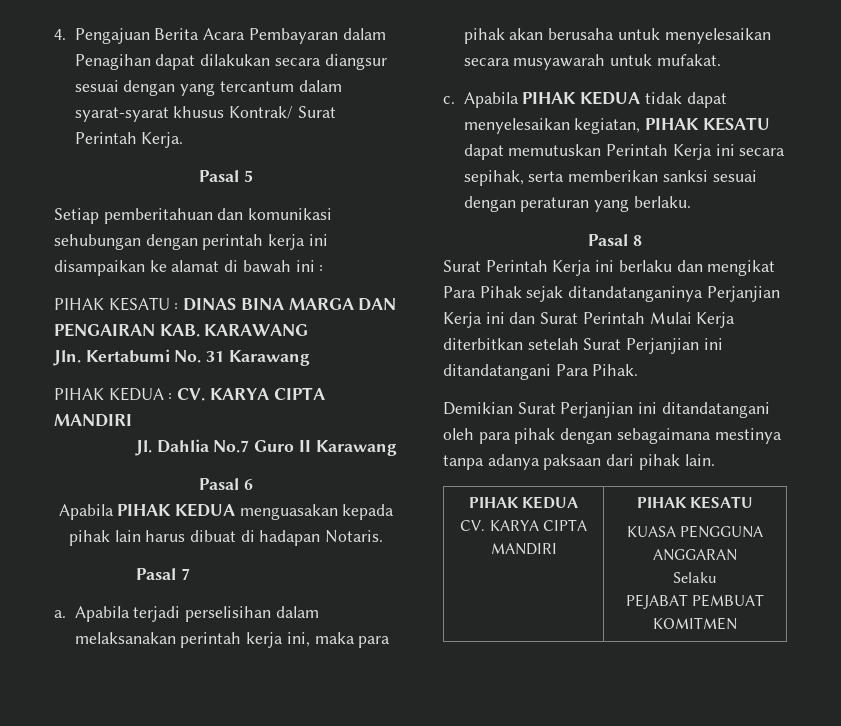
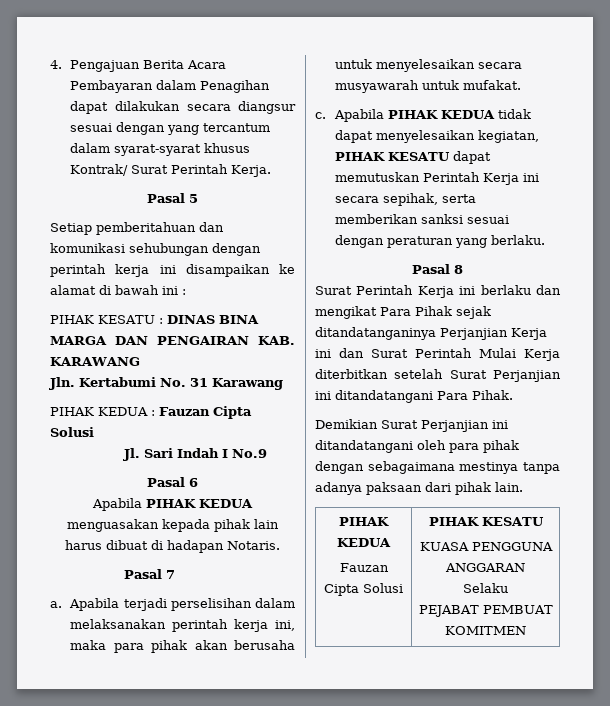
[177,387,325,401] [54,414,132,427] [134,439,397,456] CV. KARYA CIPTA MANDIRI // Jl. Dahlia No.7 Guro II Karawang -> [159,406,252,419] [50,427,94,437] [122,448,267,461] Fauzan Cipta Solusi // Jl. Sari Indah I No.9
[460,519,587,531] [490,543,557,555] CV. KARYA CIPTA MANDIRI -> [339,563,389,572] [324,583,403,596] Fauzan Cipta Solusi

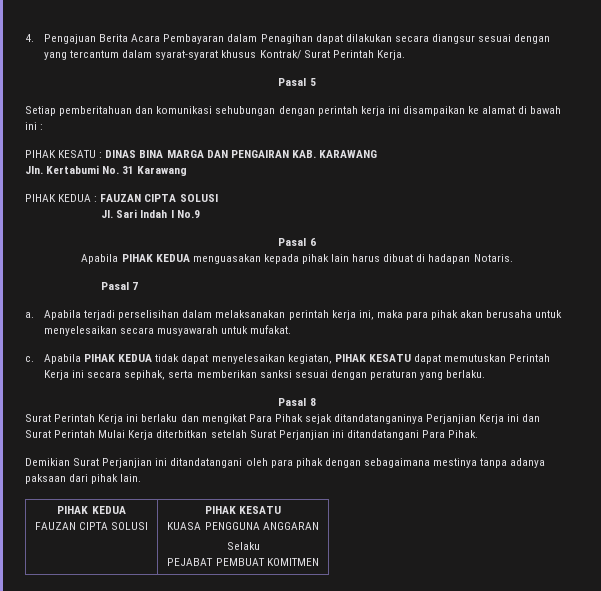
[159,406,252,419] [50,427,94,437] Fauzan Cipta Solusi -> [100,194,218,202] FAUZAN CIPTA SOLUSI
[339,563,389,572] [324,583,403,596] Fauzan Cipta Solusi -> [34,522,149,530] FAUZAN CIPTA SOLUSI

